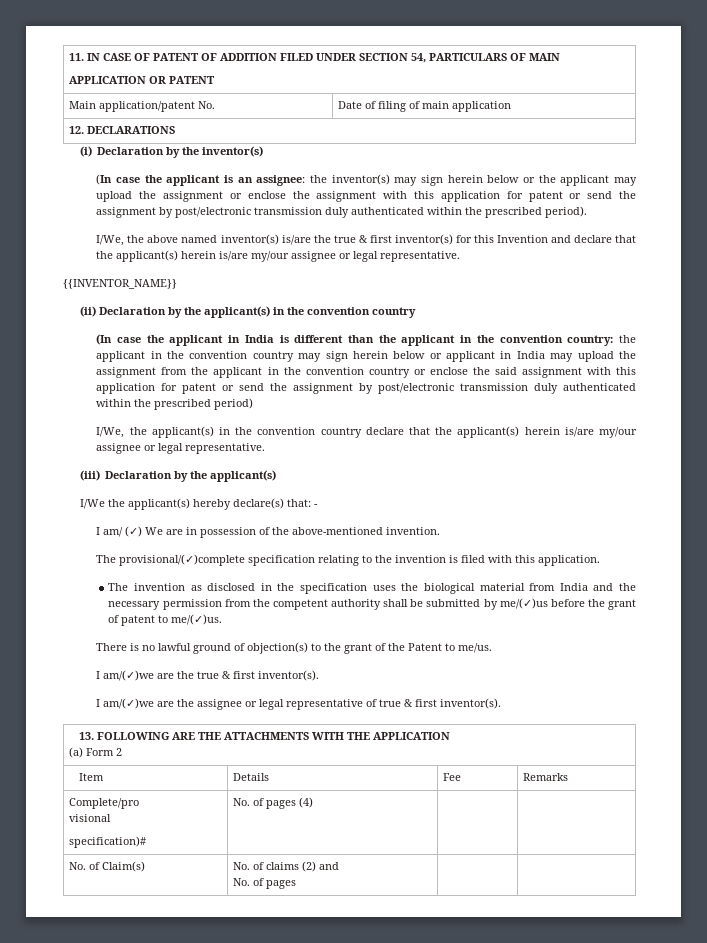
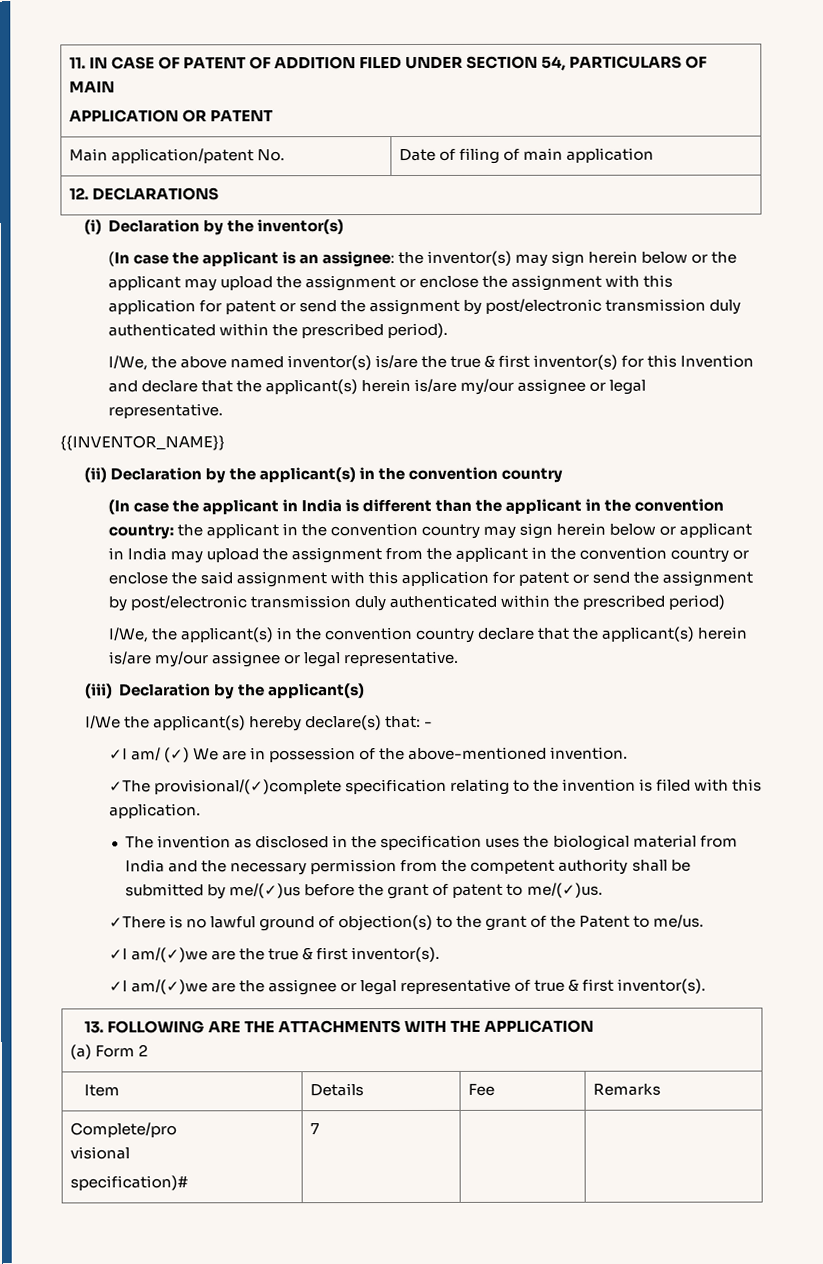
[96,527,101,535] I -> [108,748,128,760] ✓I
[96,555,117,563] The -> [108,780,151,793] ✓The
[96,643,128,651] There -> [108,916,166,929] ✓There
[96,671,101,679] I -> [108,948,128,960] ✓I
[96,699,101,707] I -> [108,980,128,992] ✓I
[233,797,314,809] [69,861,146,872] [233,861,340,872] [233,878,297,889] No. of pages (4) | | // No. of Claim(s) | No. of claims (2) and // No. of pages -> [309,1123,320,1135] 7

